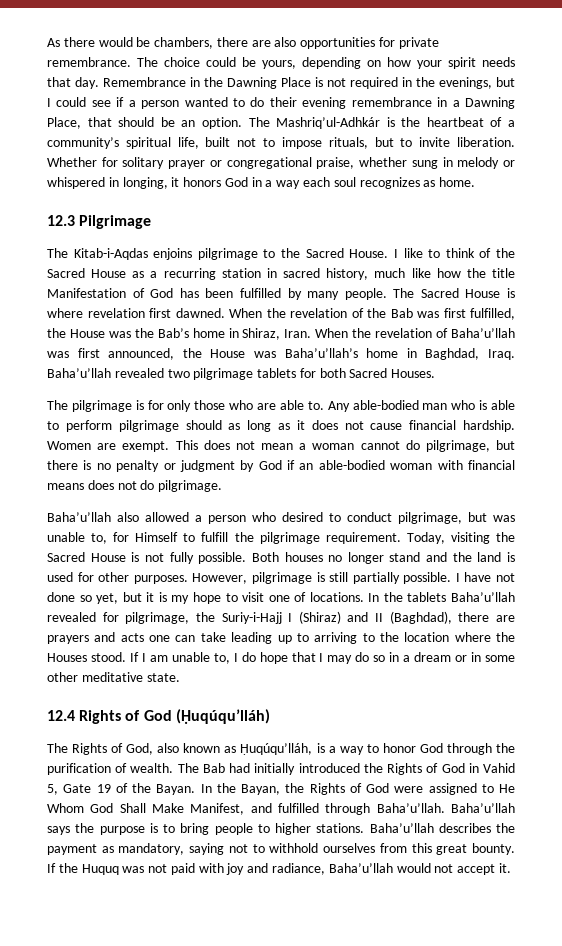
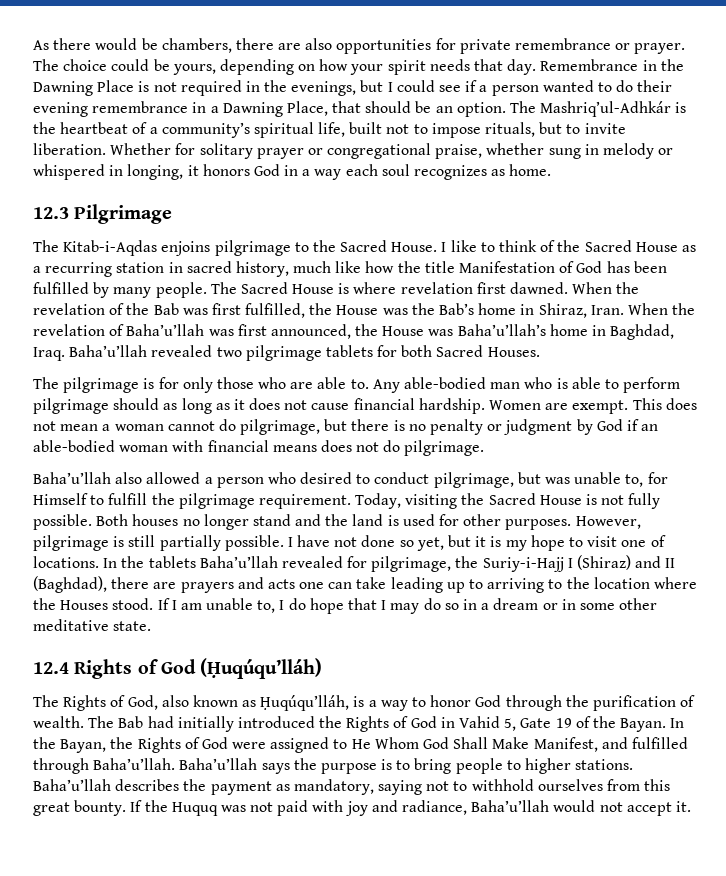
[47,57,131,67] remembrance. -> [515,38,686,54] remembrance or prayer.

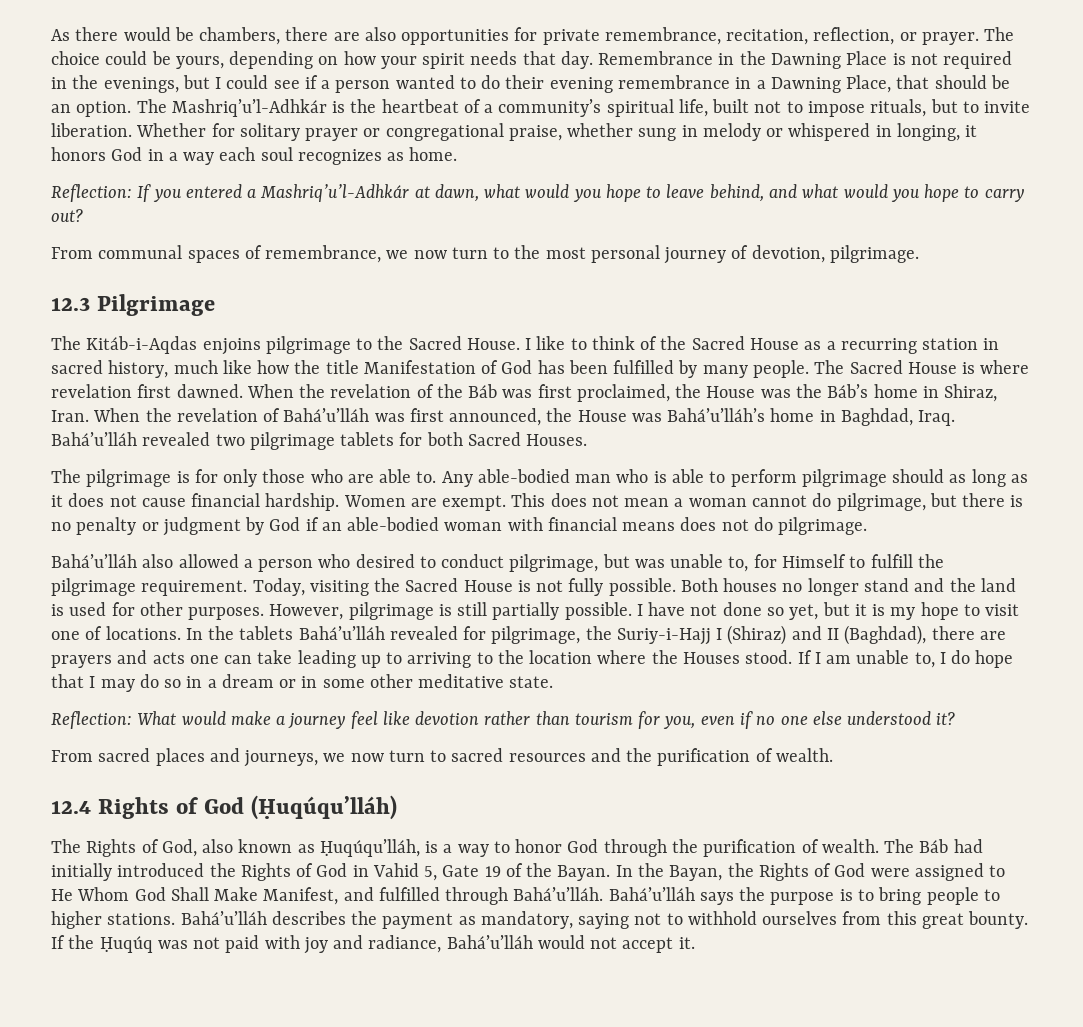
[515,38,612,50] remembrance -> [604,27,895,45] remembrance, recitation, reflection,
[540,101,672,117] Mashriq’ul-Adhkár -> [171,99,327,117] Mashriq’u’l-Adhkár
(552, 170) none -> [51,184,1024,202] [51,209,83,222] [51,245,919,264] // Reflection: If you entered a Mashriq’u’l-Adhkár at dawn, what would you hope to leave behind, and what would you hope to carry out? // From communal spaces of remembrance, we now turn to the most personal journey of devotion, pilgrimage.
[63,240,158,256] Kitab-i-Aqdas -> [86,336,198,354] Kitáb-i-Aqdas
[153,303,306,318] Bab was first fulfilled, -> [468,384,670,402] Báb was first proclaimed,
[439,303,475,315] Bab’s -> [827,384,869,398] Báb’s
[126,324,205,336] Baha’u’llah -> [283,408,370,422] Bahá’u’lláh
[457,324,546,336] Baha’u’llah’s -> [667,408,766,422] Bahá’u’lláh’s
[69,345,148,357] Baha’u’llah -> [51,432,137,446] Bahá’u’lláh
[33,472,111,484] Baha’u’llah -> [51,554,137,568] Bahá’u’lláh
[199,556,278,568] Baha’u’llah -> [298,626,385,640] Bahá’u’lláh
(152, 626) none -> [51,711,956,729] [51,748,833,767] // Reflection: What would make a journey feel like devotion rather than tourism for you, even if no one else understood it? // From sacred places and journeys, we now turn to sacred resources and the purification of wealth.
[118,716,144,728] Bab -> [919,839,949,853] Báb
[93,758,258,770] Baha’u’llah. Baha’u’llah -> [513,887,695,901] Bahá’u’lláh. Bahá’u’lláh
[33,779,111,791] Baha’u’llah -> [180,911,267,925] Bahá’u’lláh
[171,802,218,816] Huquq -> [99,936,153,953] Ḥuqúq
[471,800,550,812] Baha’u’llah -> [446,935,533,949] Bahá’u’lláh

